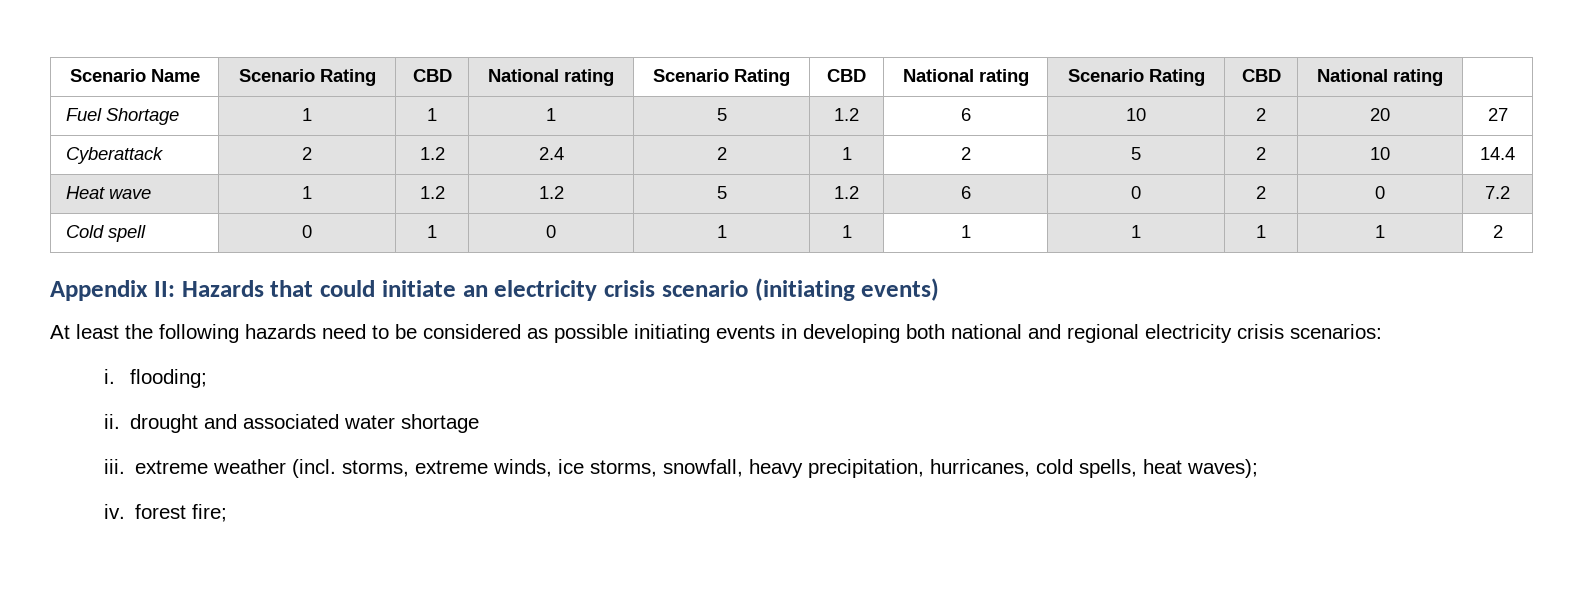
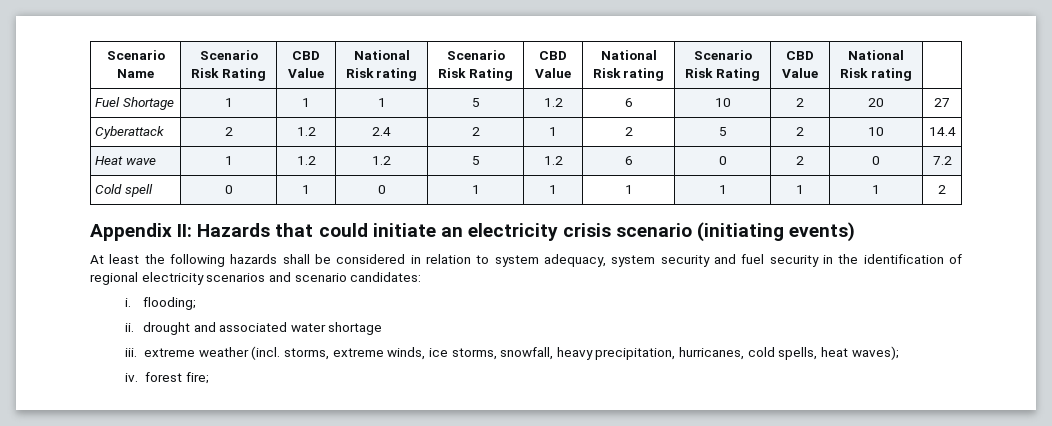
[319,69,376,86] [412,69,452,82] [488,69,614,86] [653,69,790,86] [827,69,866,82] [902,69,1029,86] [1067,69,1205,86] [1241,69,1281,82] [1317,69,1388,82] Rating | CBD | National rating | Scenario Rating | CBD | National rating | Scenario Rating | CBD | National -> [191,68,266,81] [292,51,320,60] [288,68,324,78] [353,50,410,60] [345,68,418,81] [446,50,505,60] [438,68,513,81] [539,51,567,60] [535,68,571,78] [600,50,657,60] [592,68,665,81] [693,50,752,60] [685,68,760,81] [786,51,814,60] [782,68,818,78] [848,50,904,60] [840,68,869,78] Risk Rating | CBD Value | National Risk rating | Scenario Risk Rating | CBD Value | National Risk rating | Scenario Risk Rating | CBD Value | National Risk
[322,324,1382,343] need to be considered as possible initiating events in developing both national and regional electricity crisis scenarios: -> [282,254,963,267] [90,272,422,285] shall be considered in relation to system adequacy, system security and fuel security in the identification of regional electricity scenarios and scenario candidates:

